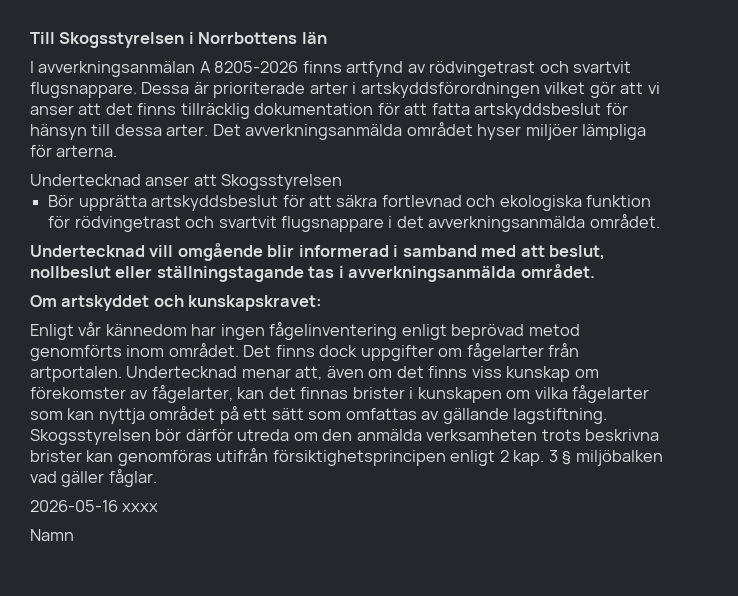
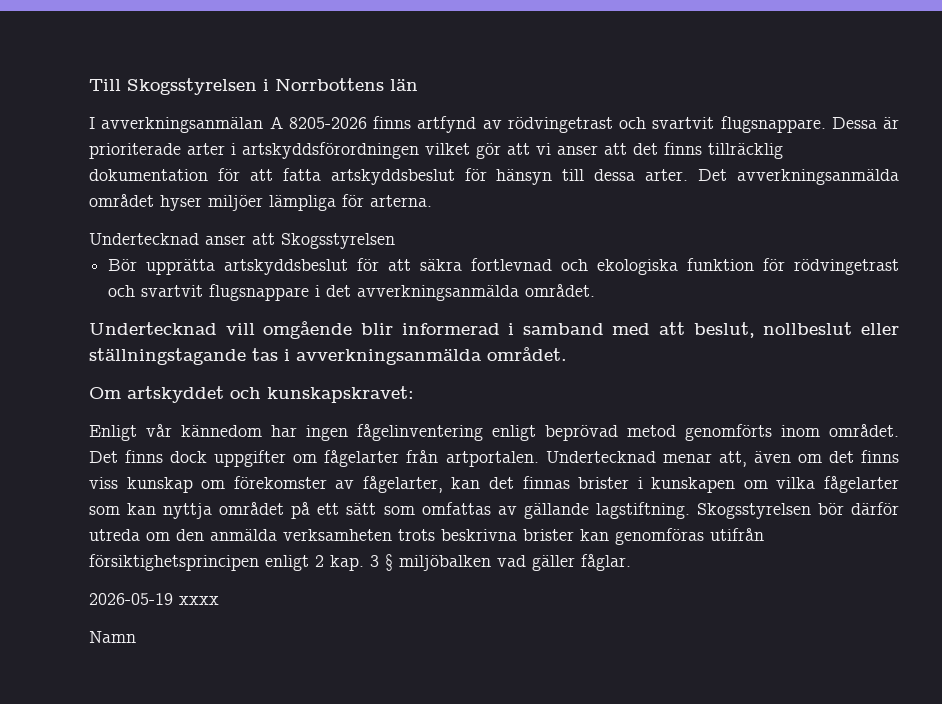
[30,500,118,512] 2026-05-16 -> [89,593,173,605] 2026-05-19

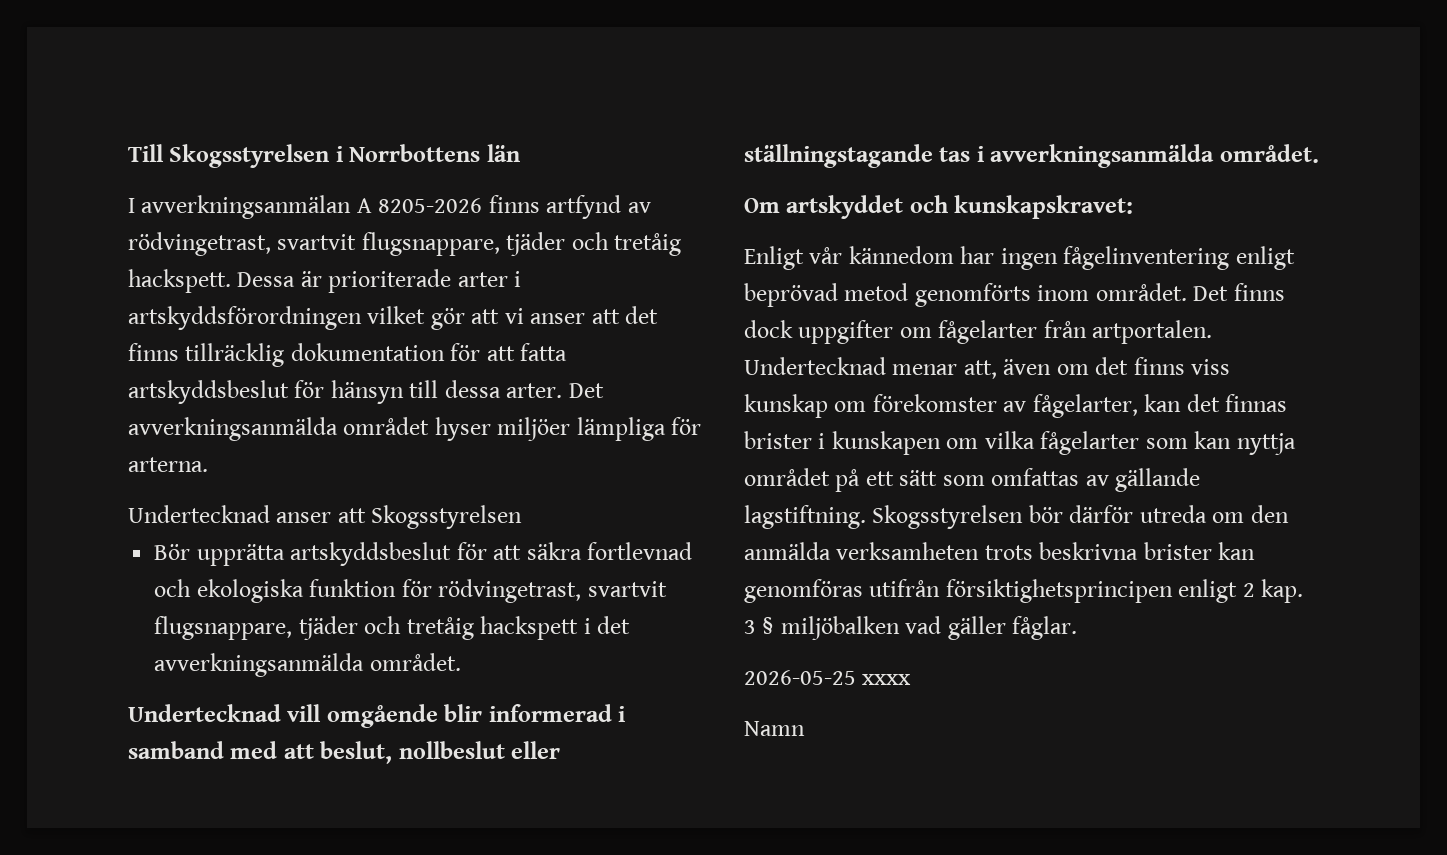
[507,116,826,133] rödvingetrast och svartvit flugsnappare. -> [128,232,682,256] [128,269,231,293] rödvingetrast, svartvit flugsnappare, tjäder och tretåig hackspett.
[794,259,900,275] [108,284,310,301] rödvingetrast och svartvit flugsnappare -> [438,579,667,603] [154,616,579,640] rödvingetrast, svartvit flugsnappare, tjäder och tretåig hackspett
[89,593,173,605] 2026-05-19 -> [744,670,856,685] 2026-05-25

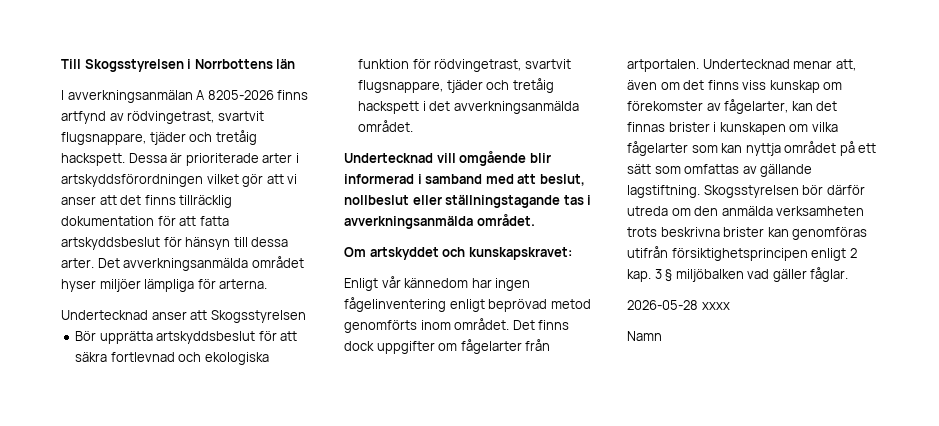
[744,670,856,685] 2026-05-25 -> [627,300,698,310] 2026-05-28

